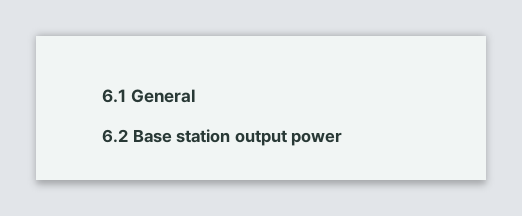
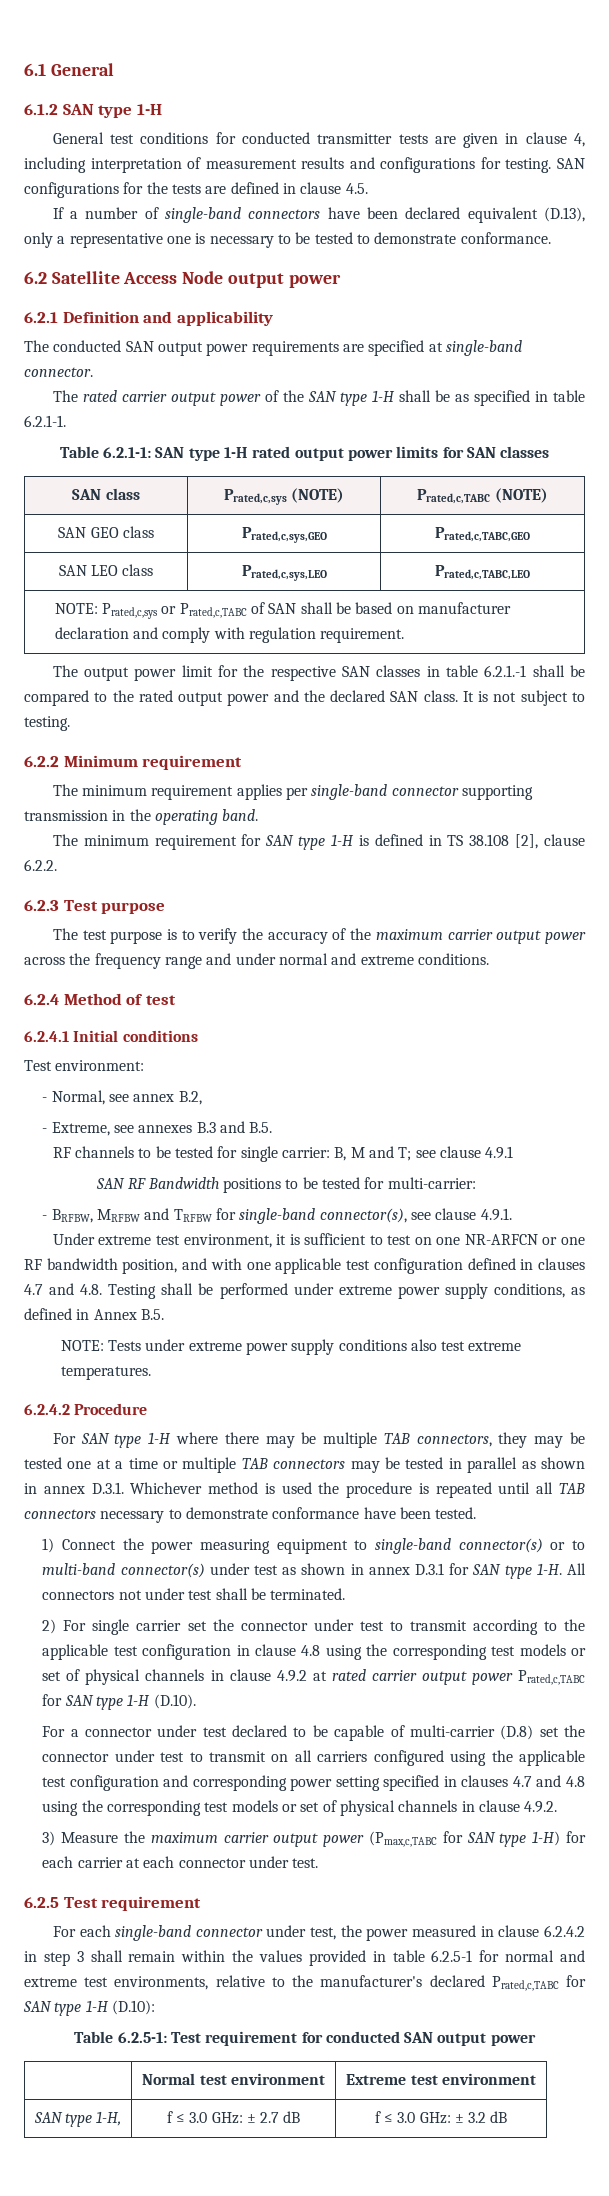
[102,129,343,146] 6.2 Base station output power -> [24,104,162,118] [52,132,585,148] [24,157,585,173] [24,182,368,198] [52,207,586,223] [24,232,551,248] [24,271,341,288] [24,311,273,326] [24,340,522,356] [24,367,93,377] [52,390,586,406] [24,415,66,427] [59,446,550,461] [72,488,140,500] [223,488,345,505] [417,488,548,504] [58,526,154,538] [241,527,327,543] [435,527,530,542] [58,564,154,576] [241,565,327,581] [435,565,530,580] [54,602,511,619] [54,627,405,643] [52,665,585,681] [24,690,585,706] [24,716,70,731] [24,755,243,770] [52,784,534,800] [24,809,259,825] [52,834,585,850] [24,859,57,871] [24,900,166,914] [52,928,586,944] [24,953,489,969] [24,993,176,1005] [24,1030,198,1042] [24,1060,145,1071] [42,1090,202,1105] [42,1121,273,1136] [52,1146,514,1162] [96,1177,476,1193] [42,1208,512,1224] [52,1233,586,1248] [24,1258,586,1274] [24,1283,585,1299] [24,1308,164,1320] [60,1339,522,1355] [60,1366,151,1380] [24,1403,148,1415] [52,1432,586,1448] [24,1457,585,1473] [24,1482,585,1498] [24,1507,477,1523] [42,1538,585,1554] [42,1563,586,1579] [42,1588,346,1600] [42,1619,585,1635] [42,1644,587,1660] [42,1669,585,1685] [42,1694,196,1710] [42,1725,585,1741] [42,1750,586,1766] [42,1775,585,1791] [42,1800,558,1816] [42,1831,586,1847] [42,1856,319,1868] [24,1896,202,1911] [52,1925,585,1941] [24,1950,585,1966] [24,1975,586,1991] [23,2000,155,2016] [74,2031,536,2046] [142,2073,325,2085] [346,2073,536,2085] [33,2111,122,2127] [166,2111,301,2124] [374,2111,508,2124] 6.1.2 SAN type 1-H // General test conditions for conducted transmitter tests are given in clause 4, including interpretation of measurement results and configurations for testing. SAN configurations for the tests are defined in clause 4.5. // If a number of single-band connectors have been declared equivalent (D.13), only a representative one is necessary to be tested to demonstrate conformance. // 6.2 Satellite Access Node output power // 6.2.1 Definition and applicability // The conducted SAN output power requirements are specified at single-band connector. // The rated carrier output power of the SAN type 1-H shall be as specified in table 6.2.1-1. // Table 6.2.1-1: SAN type 1-H rated output power limits for SAN classes // SAN class | Prated,c,sys (NOTE) | Prated,c,TABC (NOTE) // SAN GEO class | Prated,c,sys,GEO | Prated,c,TABC,GEO // SAN LEO class | Prated,c,sys,LEO | Prated,c,TABC,LEO // NOTE: Prated,c,sys or Prated,c,TABC of SAN shall be based on manufacturer declaration and comply with regulation requirement. // The output power limit for the respective SAN classes in table 6.2.1.-1 shall be compared to the rated output power and the declared SAN class. It is not subject to testing. // 6.2.2 Minimum requirement // The minimum requirement applies per single-band connector supporting transmission in the operating band. // The minimum requirement for SAN type 1-H is defined in TS 38.108 [2], clause 6.2.2. // 6.2.3 Test purpose // The test purpose is to verify the accuracy of the maximum carrier output power across the frequency range and under normal and extreme conditions. // 6.2.4 Method of test // 6.2.4.1 Initial conditions // Test environment: // - Normal, see annex B.2, // - Extreme, see annexes B.3 and B.5. // RF channels to be tested for single carrier: B, M and T; see clause 4.9.1 // SAN RF Bandwidth positions to be tested for multi-carrier: // - BRFBW, MRFBW and TRFBW for single-band connector(s), see clause 4.9.1. // Under extreme test environment, it is sufficient to test on one NR-ARFCN or one RF bandwidth position, and with one applicable test configuration defined in clauses 4.7 and 4.8. Testing shall be performed under extreme power supply conditions, as defined in Annex B.5. // NOTE: Tests under extreme power supply conditions also test extreme temperatures. // 6.2.4.2 Procedure // For SAN type 1-H where there may be multiple TAB connectors, they may be tested one at a time or multiple TAB connectors may be tested in parallel as shown in annex D.3.1. Whichever method is used the procedure is repeated until all TAB connectors necessary to demonstrate conformance have been tested. // 1) Connect the power measuring equipment to single-band connector(s) or to multi-band connector(s) under test as shown in annex D.3.1 for SAN type 1-H. All connectors not under test shall be terminated. // 2) For single carrier set the connector under test to transmit according to the applicable test configuration in clause 4.8 using the corresponding test models or set of physical channels in clause 4.9.2 at rated carrier output power Prated,c,TABC for SAN type 1-H (D.10). // For a connector under test declared to be capable of multi-carrier (D.8) set the connector under test to transmit on all carriers configured using the applicable test configuration and corresponding power setting specified in clauses 4.7 and 4.8 using the corresponding test models or set of physical channels in clause 4.9.2. // 3) Measure the maximum carrier output power (Pmax,c,TABC for SAN type 1-H) for each carrier at each connector under test. // 6.2.5 Test requirement // For each single-band connector under test, the power measured in clause 6.2.4.2 in step 3 shall remain within the values provided in table 6.2.5-1 for normal and extreme test environments, relative to the manufacturer's declared Prated,c,TABC for SAN type 1-H (D.10): // Table 6.2.5-1: Test requirement for conducted SAN output power // | Normal test environment | Extreme test environment // SAN type 1-H, | f ≤ 3.0 GHz: ± 2.7 dB | f ≤ 3.0 GHz: ± 3.2 dB

